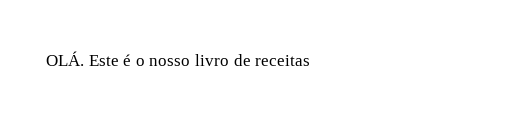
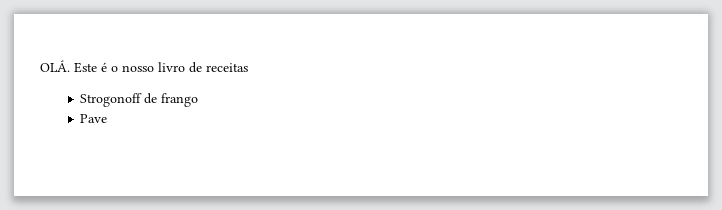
(311, 60) none -> [80,93,199,107] [80,114,108,123] // Strogonoff de frango // Pave

